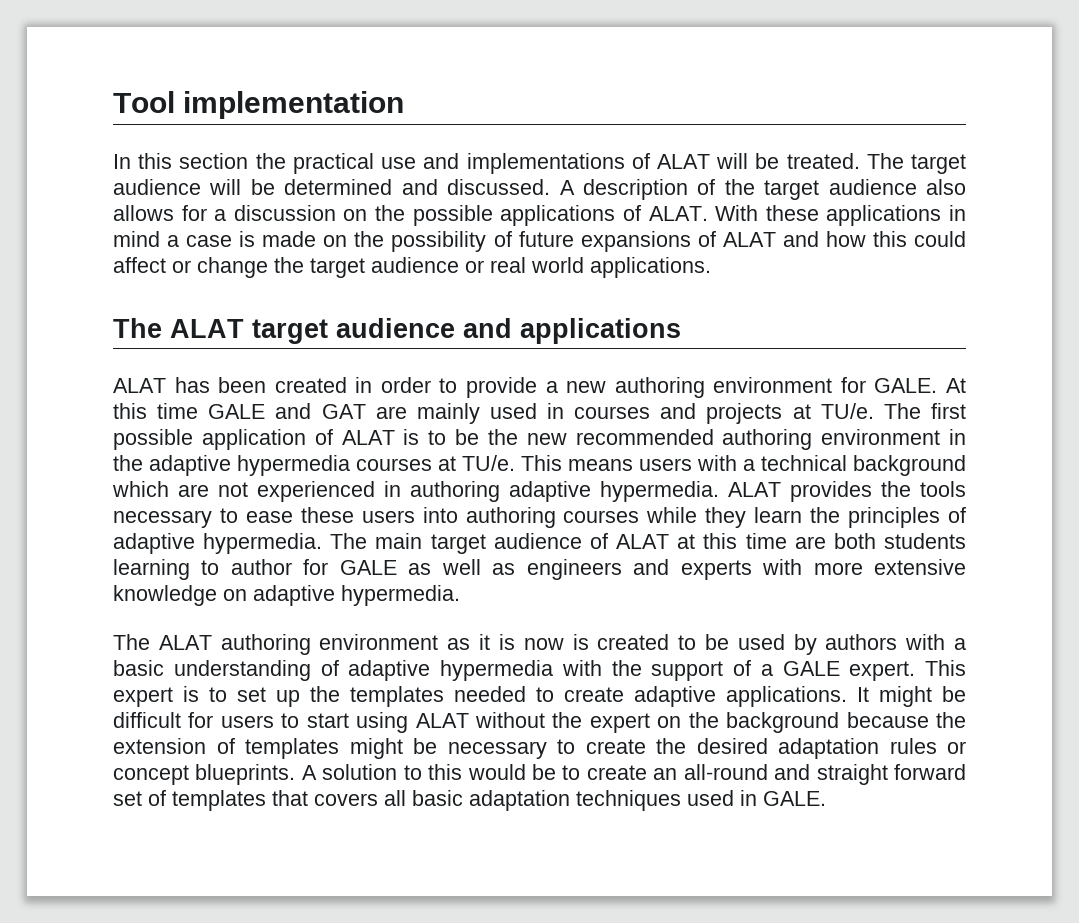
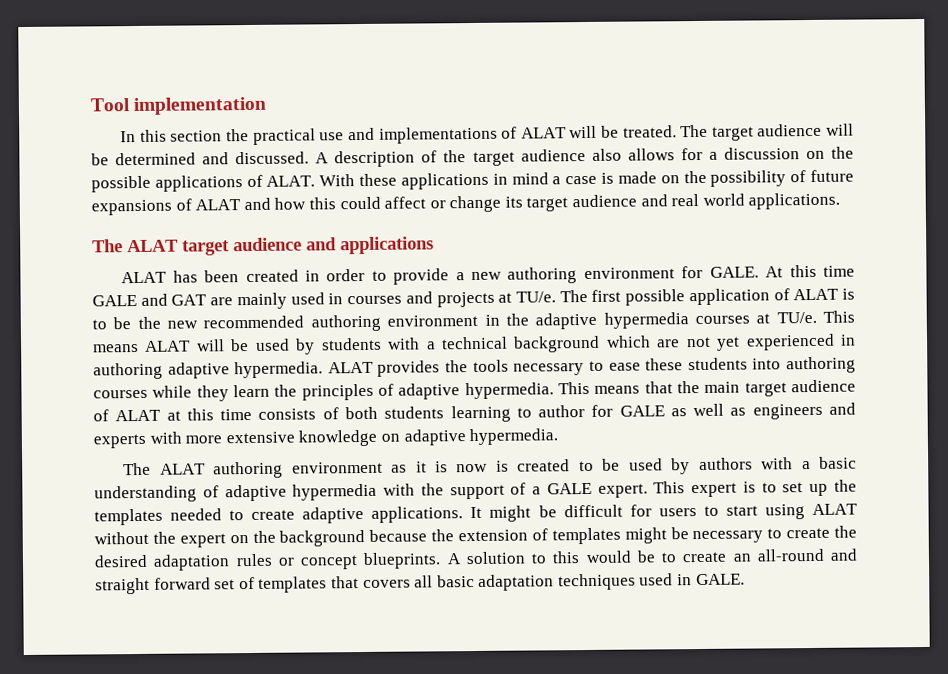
[274,257,484,278] the target audience or -> [504,194,668,212] its target audience and
[639,458,692,471] users -> [145,337,382,355] ALAT will be used by students
(248, 489) none -> [717,336,741,351] yet
[361,510,415,523] users -> [687,357,748,371] students
[330,533,368,549] The -> [558,380,700,395] This means that the
[794,536,826,549] are -> [258,407,339,420] consists of

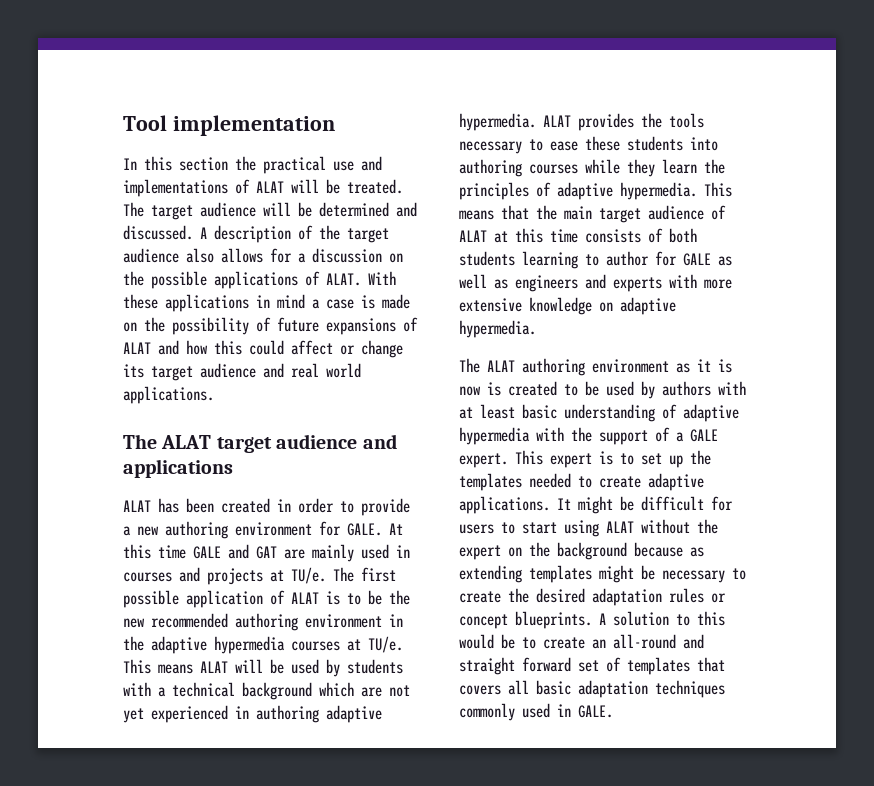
[801,461,811,470] a -> [459,404,515,419] at least
[431,528,548,542] the extension of -> [690,547,704,557] [459,565,522,583] as extending
(636, 582) none -> [459,703,515,721] commonly

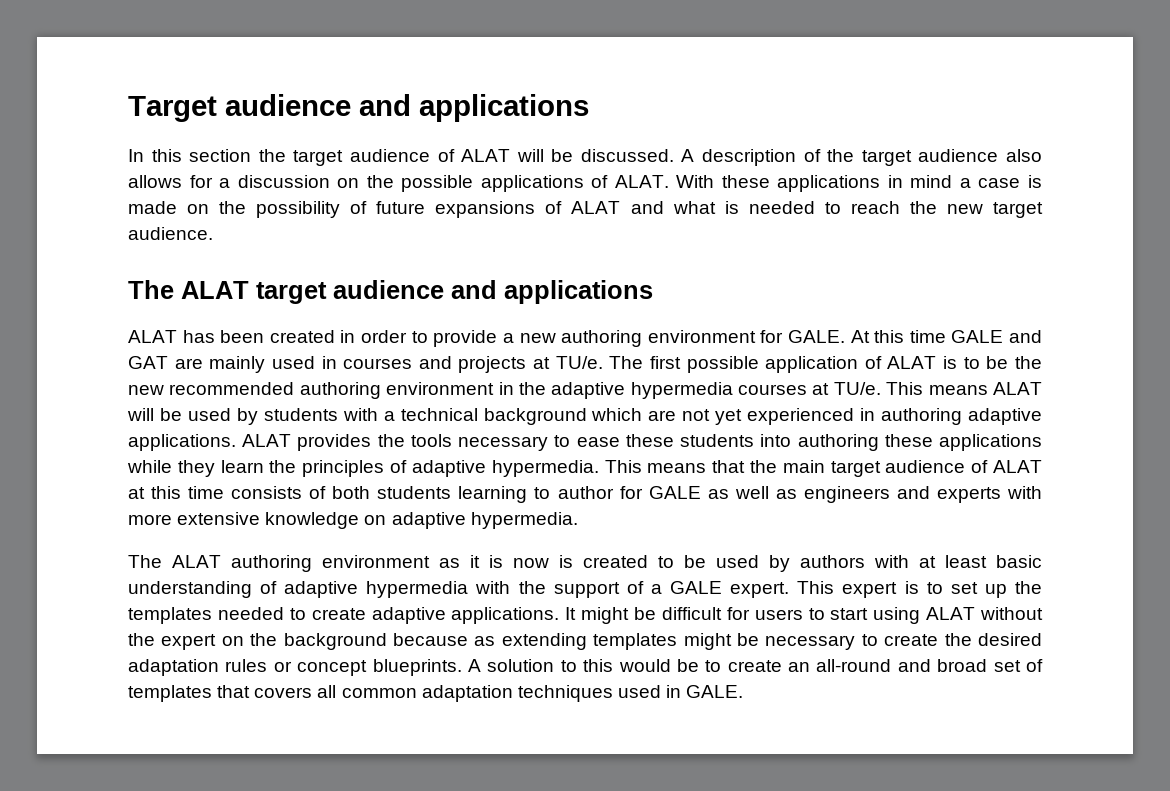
[123,115,335,136] Tool implementation -> [128,94,589,122] Target audience and applications
[263,156,382,174] [123,179,403,197] [123,202,417,220] practical use and implementations of ALAT will be treated. The target audience will be determined and -> [293,149,574,166] target audience of ALAT will be
[186,340,403,358] [123,363,361,381] [123,386,214,404] how this could affect or change its target audience and real world applications. -> [672,201,1043,218] [128,227,213,240] what is needed to reach the new target audience.
[459,113,536,131] hypermedia. -> [128,434,236,451] applications.
[529,164,578,174] courses -> [884,434,1043,451] these applications
[459,657,571,675] straight forward -> [937,659,988,672] broad
[536,680,571,695] basic -> [341,688,417,698] common
[459,703,515,721] commonly -> (613, 693) none

